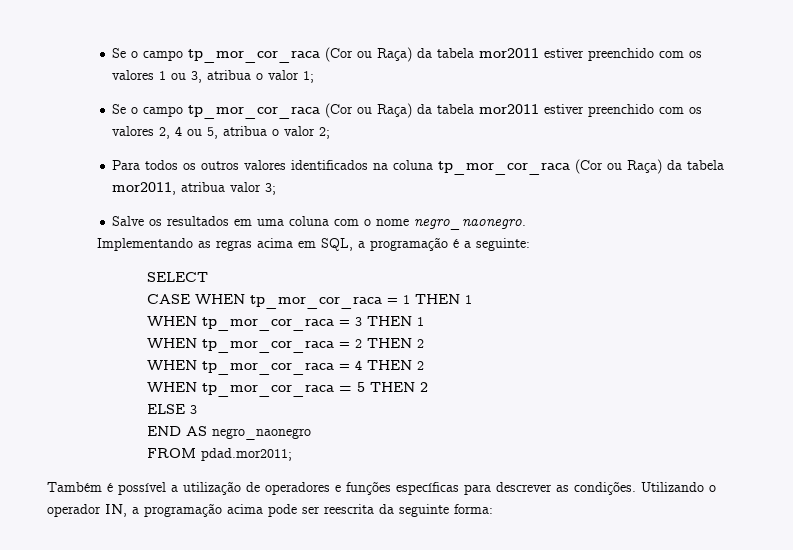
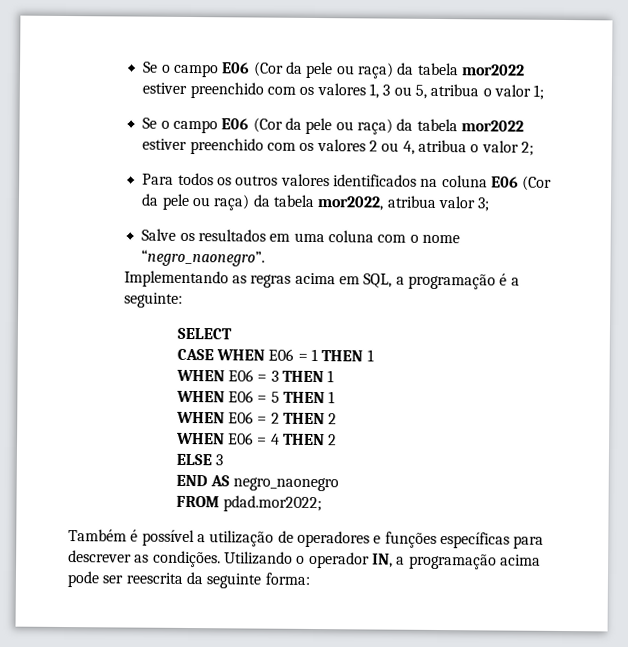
[112,47,703,63] [112,70,203,83] Se o campo tp_mor_cor_raca (Cor ou Raça) da tabela mor2011 estiver preenchido com os valores 1 ou 3, -> [143,61,525,79] [142,81,427,99] Se o campo E06 (Cor da pele ou raça) da tabela mor2022 estiver preenchido com os valores 1, 3 ou 5,
[188,103,703,119] [112,126,219,139] tp_mor_cor_raca (Cor ou Raça) da tabela mor2011 estiver preenchido com os valores 2, 4 ou 5, -> [221,117,524,135] [142,137,415,155] E06 (Cor da pele ou raça) da tabela mor2022 estiver preenchido com os valores 2 ou 4,
[438,159,725,175] [112,182,177,195] tp_mor_cor_raca (Cor ou Raça) da tabela mor2011, -> [490,175,553,191] [141,193,385,211] E06 (Cor da pele ou raça) da tabela mor2022,
[414,219,527,230] negro_naonegro. -> [141,249,266,267] “negro_naonegro”.
[250,295,383,309] tp_mor_cor_raca -> [268,348,295,361] E06
[202,317,335,331] tp_mor_cor_raca -> [227,369,254,382] E06
[202,339,335,353] tp_mor_cor_raca -> [227,390,336,404] [175,411,254,424] E06 = 5 THEN 1 // WHEN E06
[202,361,335,375] tp_mor_cor_raca -> [227,432,254,445] E06
[147,382,429,397] // WHEN tp_mor_cor_raca = 5 THEN 2 -> (338, 440) none
[201,448,293,461] pdad.mor2011; -> [222,495,322,513] pdad.mor2022;

